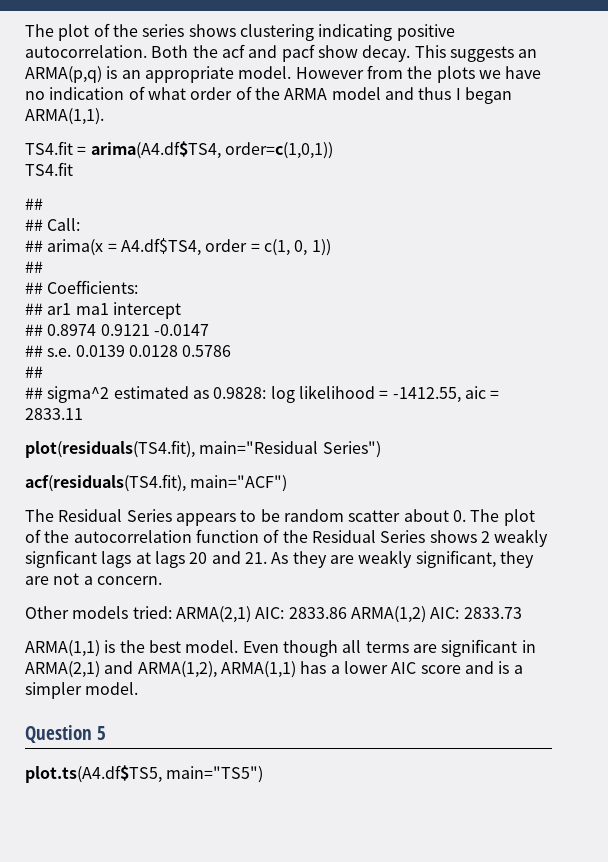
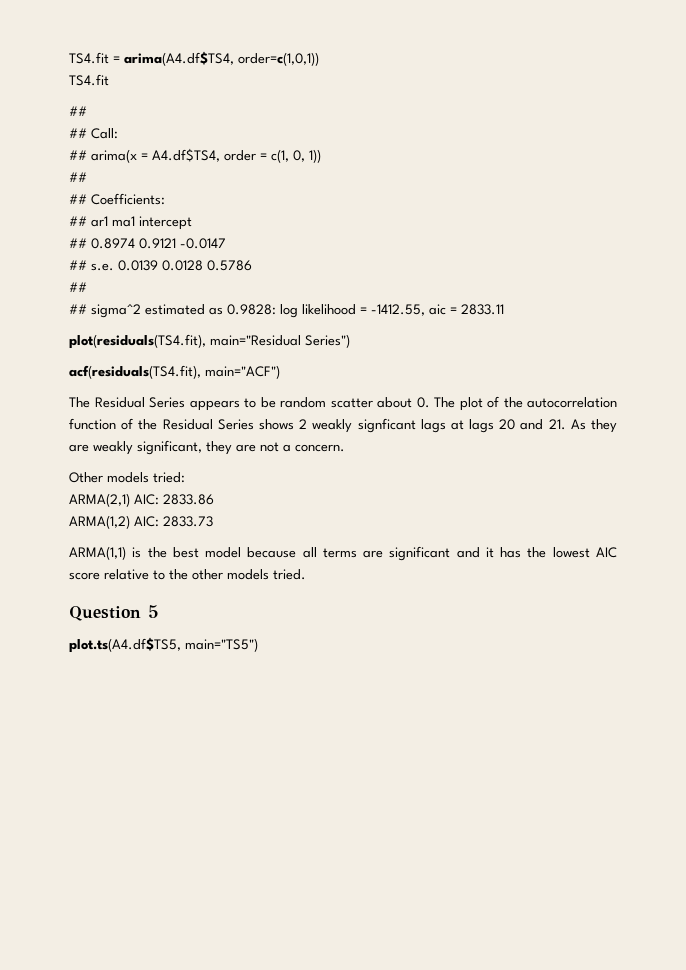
[25,23,455,41] [25,44,538,62] [25,65,542,83] [25,86,512,104] [25,108,104,125] The plot of the series shows clustering indicating positive autocorrelation. Both the acf and pacf show decay. This suggests an ARMA(p,q) is an appropriate model. However from the plots we have no indication of what order of the ARMA model and thus I began ARMA(1,1). // -> (69, 58) none
(172, 612) none -> (185, 477) //
(347, 613) none -> (214, 499) //
[185,640,338,657] model. Even though -> [205,547,297,558] model because
[521,640,536,653] [25,661,523,678] [25,682,139,699] in ARMA(2,1) and ARMA(1,2), ARMA(1,1) has a lower AIC score and is a simpler model. -> [456,547,617,558] [69,569,306,580] and it has the lowest AIC score relative to the other models tried.

